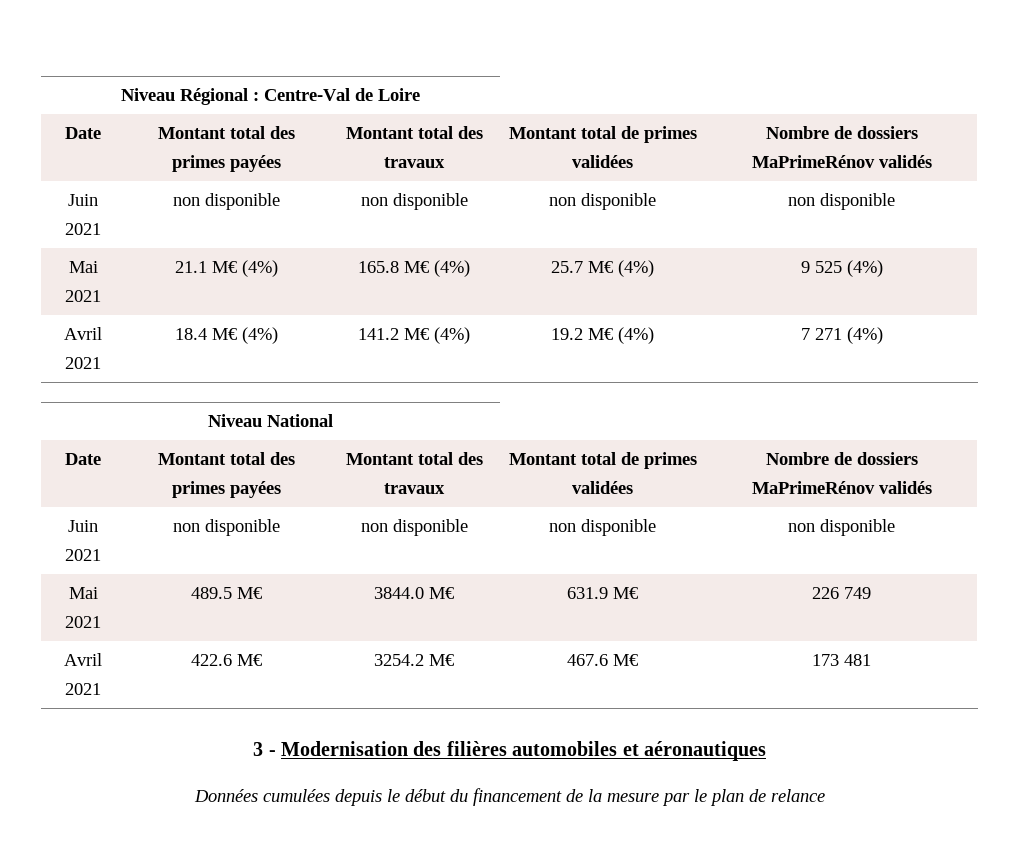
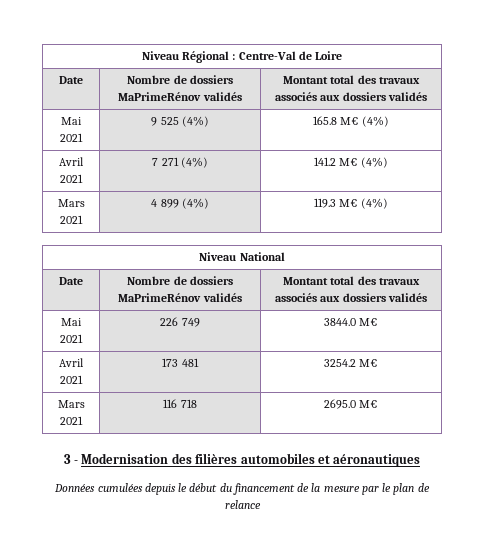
[158,126,295,139] [172,155,281,172] [345,126,483,139] [384,157,445,168] [508,126,697,143] [572,155,633,168] [765,126,918,139] [751,155,932,168] [68,194,98,206] [65,223,101,235] [173,193,280,210] [360,193,468,210] [549,193,656,210] [788,193,895,210] [68,261,98,273] [65,290,101,302] [175,261,237,273] Montant total des primes payées | Montant total des travaux | Montant total de primes validées | Nombre de dossiers MaPrimeRénov validés // Juin 2021 | non disponible | non disponible | non disponible | non disponible // Mai 2021 | 21.1 M€ -> [127,75,233,84] [118,92,242,101] [283,75,420,84] [275,92,427,101] [61,117,82,125] [60,133,83,142] [151,117,179,126] Nombre de dossiers MaPrimeRénov validés | Montant total des travaux associés aux dossiers validés // Mai 2021 | 9 525
[551,260,654,277] [800,260,883,277] [64,327,102,340] [65,357,101,369] [175,328,237,340] | 25.7 M€ (4%) | 9 525 (4%) // Avril 2021 | 18.4 M€ -> [59,157,84,166] [60,174,83,183] [152,157,179,166] // Avril 2021 | 7 271
[551,327,654,344] [800,328,842,340] | 19.2 M€ (4%) | 7 271 -> [57,199,85,207] [60,215,83,224] [151,198,209,209] [313,198,358,208] // Mars 2021 | 4 899 (4%) | 119.3 M€
[158,452,295,465] [172,481,281,498] [345,452,483,465] [384,483,445,494] [508,452,697,469] [572,481,633,494] [765,452,918,465] [751,481,932,494] [68,520,98,532] [65,549,101,561] [173,519,280,536] [360,519,468,536] [549,519,656,536] [788,519,895,536] [68,587,98,599] [65,616,101,628] [191,587,262,599] Montant total des primes payées | Montant total des travaux | Montant total de primes validées | Nombre de dossiers MaPrimeRénov validés // Juin 2021 | non disponible | non disponible | non disponible | non disponible // Mai 2021 | 489.5 M€ -> [127,276,233,285] [118,293,242,302] [283,276,420,285] [275,293,427,302] [61,318,82,326] [60,334,83,343] [160,317,200,327] Nombre de dossiers MaPrimeRénov validés | Montant total des travaux associés aux dossiers validés // Mai 2021 | 226 749
[567,587,638,599] [812,587,871,599] [64,653,102,666] [65,683,101,695] [191,654,262,666] | 631.9 M€ | 226 749 // Avril 2021 | 422.6 M€ -> [59,358,84,367] [60,375,83,384] [162,358,199,367] // Avril 2021 | 173 481
[567,654,638,666] [812,654,871,666] | 467.6 M€ | 173 481 -> [57,400,85,408] [60,416,83,425] [163,399,197,408] [323,399,379,409] // Mars 2021 | 116 718 | 2695.0 M€

